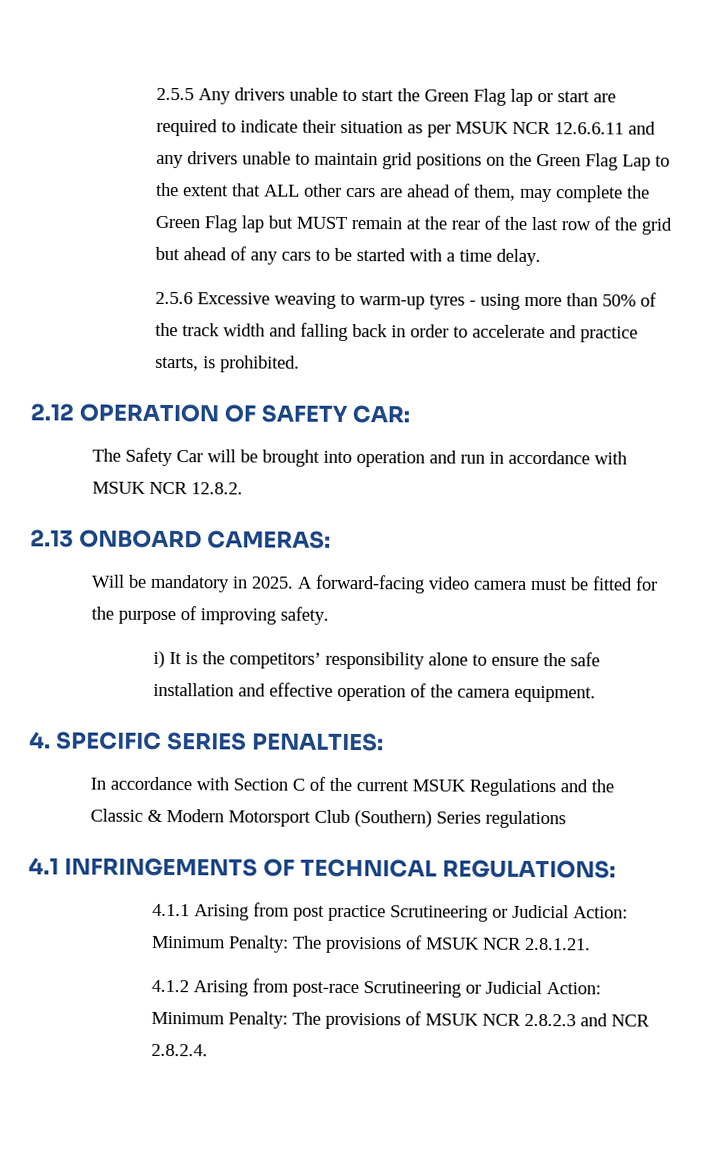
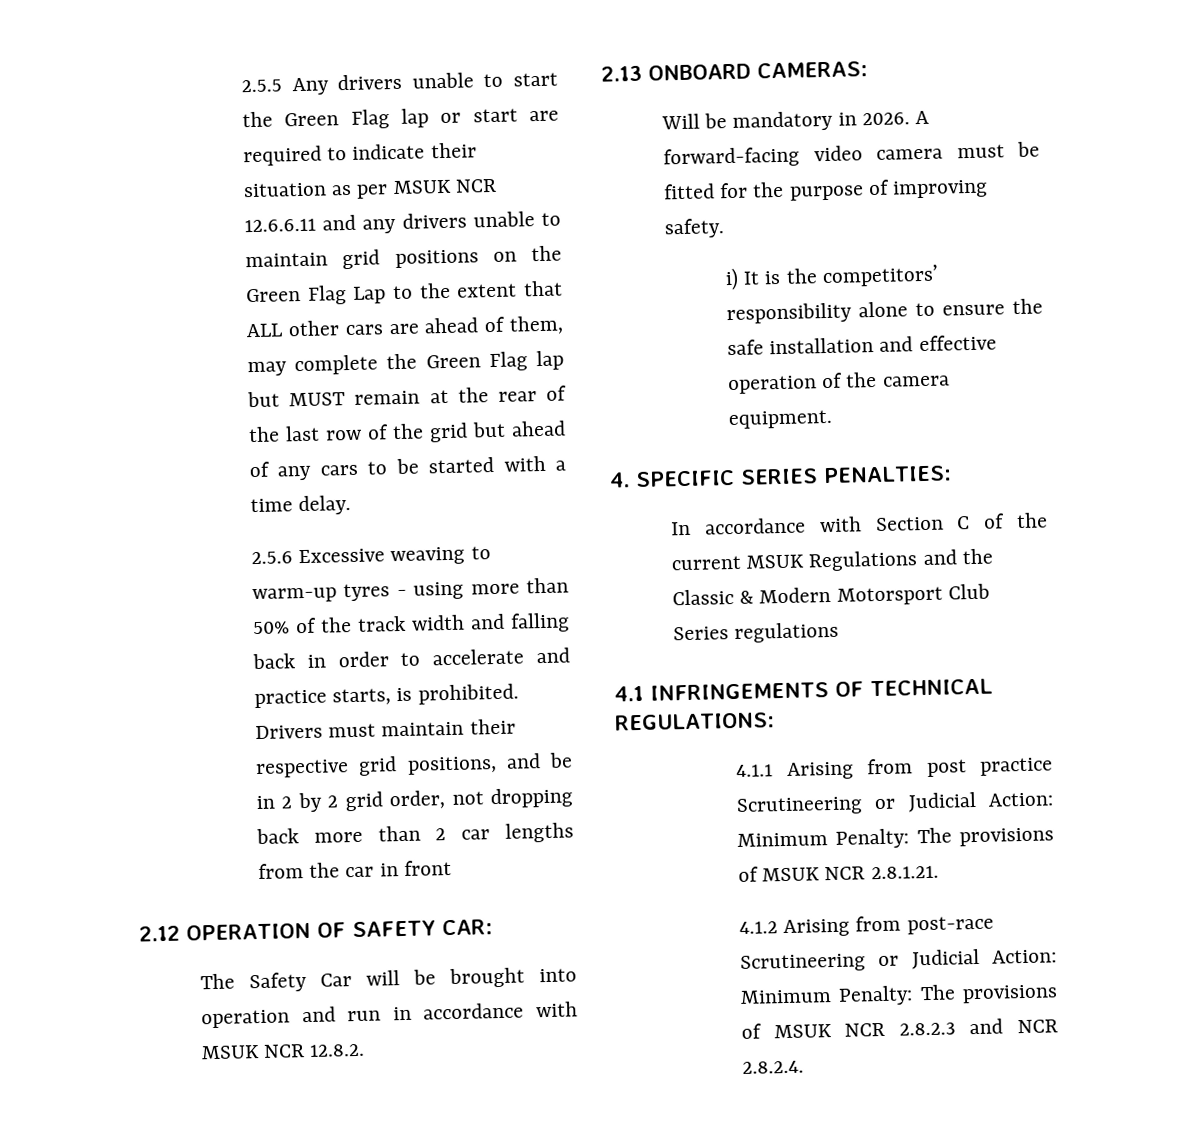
(301, 364) none -> [255,718,516,740] [255,752,573,779] [256,787,573,813] [256,822,574,845] [258,859,452,880] Drivers must maintain their respective grid positions, and be in 2 by 2 grid order, not dropping back more than 2 car lengths from the car in front
[251,576,295,589] 2025. -> [861,112,910,126] 2026.
[354,810,433,828] (Southern) -> (990, 591) none

